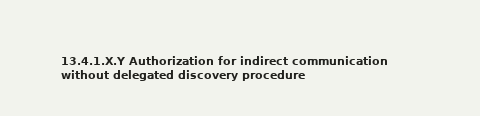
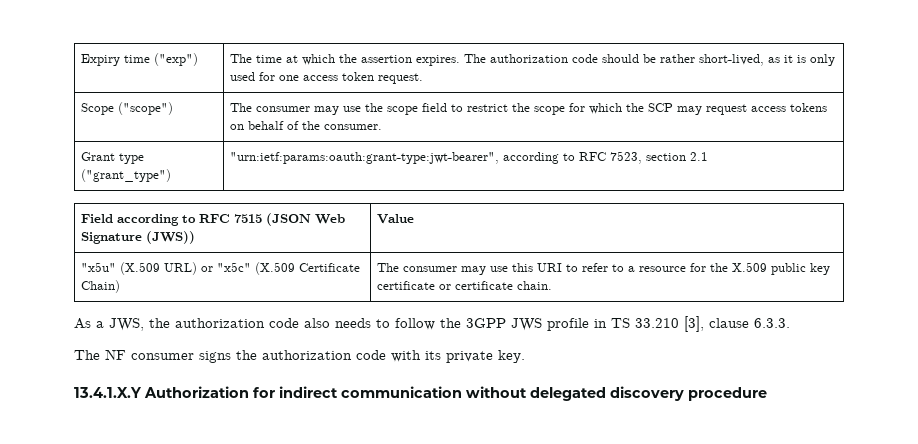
(61, 61) none -> [80,53,198,66] [229,54,835,66] [229,72,423,84] [80,102,173,115] [229,103,827,115] [229,121,382,130] [80,152,144,164] [80,169,171,182] [229,151,708,164] [80,213,345,226] [80,231,195,244] [376,214,414,224] [80,262,360,275] [80,280,120,293] [376,262,830,275] [376,281,552,290] [74,316,790,332] [74,349,525,363] Expiry time ("exp") | The time at which the assertion expires. The authorization code should be rather short-lived, as it is only used for one access token request. // Scope ("scope") | The consumer may use the scope field to restrict the scope for which the SCP may request access tokens on behalf of the consumer. // Grant type ("grant_type") | "urn:ietf:params:oauth:grant-type:jwt-bearer", according to RFC 7523, section 2.1 // Field according to RFC 7515 (JSON Web Signature (JWS)) | Value // "x5u" (X.509 URL) or "x5c" (X.509 Certificate Chain) | The consumer may use this URI to refer to a resource for the X.509 public key certificate or certificate chain. // As a JWS, the authorization code also needs to follow the 3GPP JWS profile in TS 33.210 [3], clause 6.3.3. // The NF consumer signs the authorization code with its private key. //

